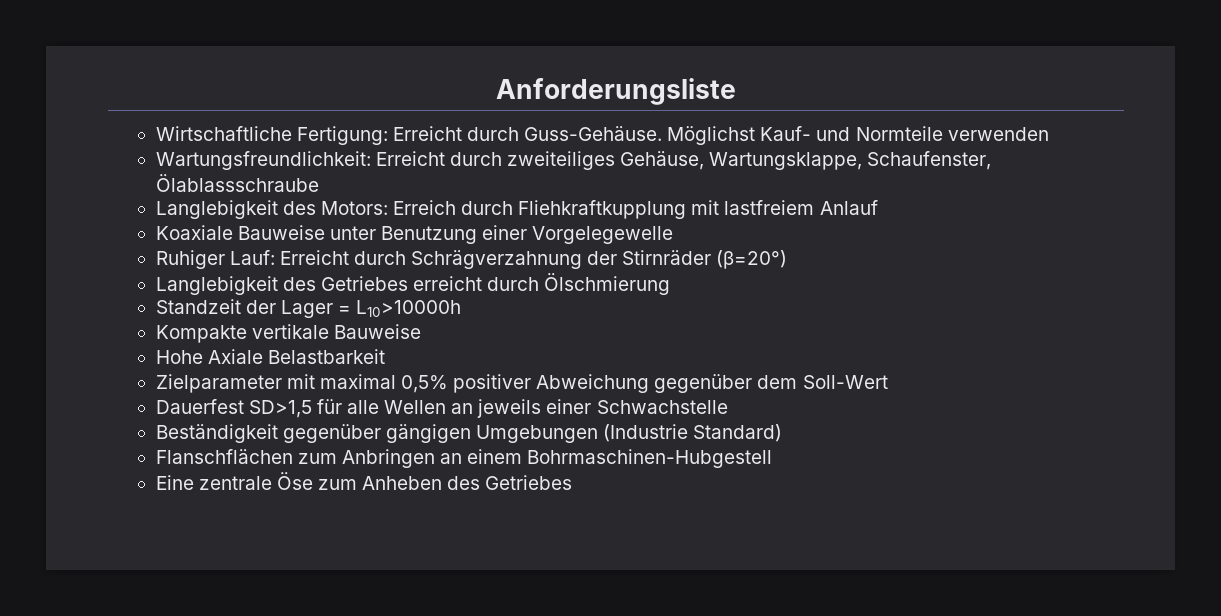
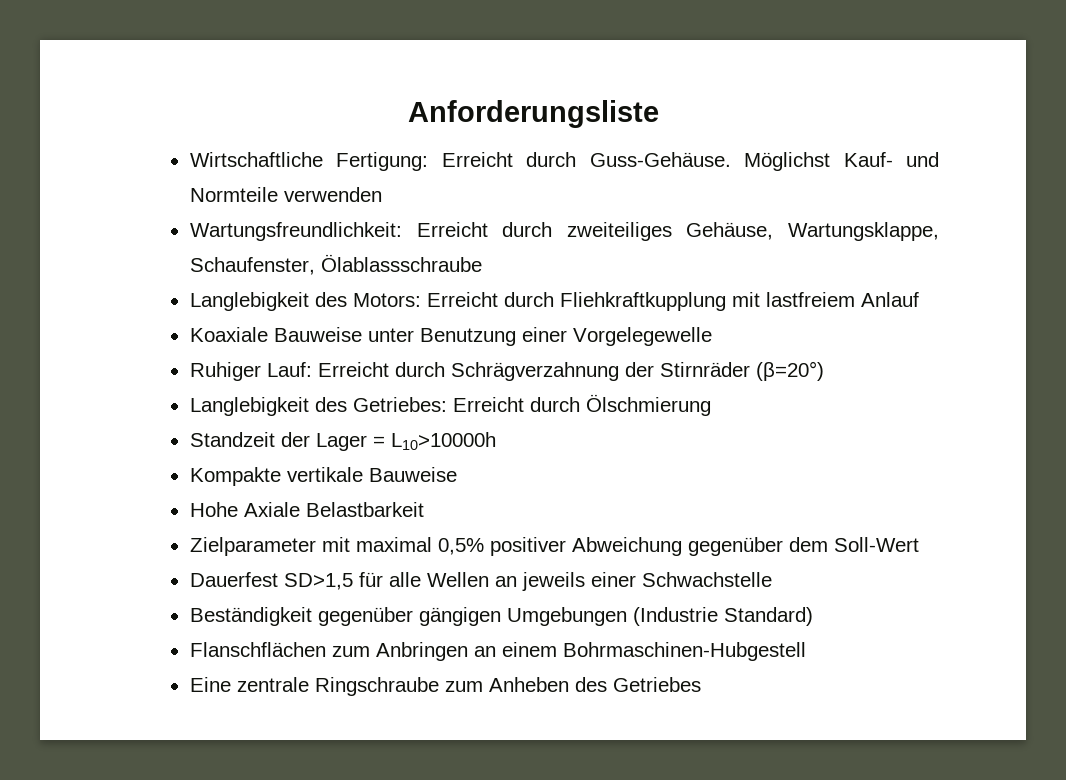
[392,200,456,215] Erreich -> [426,292,498,307] Erreicht
[320,276,482,291] Getriebes erreicht -> [352,397,524,412] Getriebes: Erreicht
[276,472,313,490] Öse -> [314,677,439,696] Ringschraube

